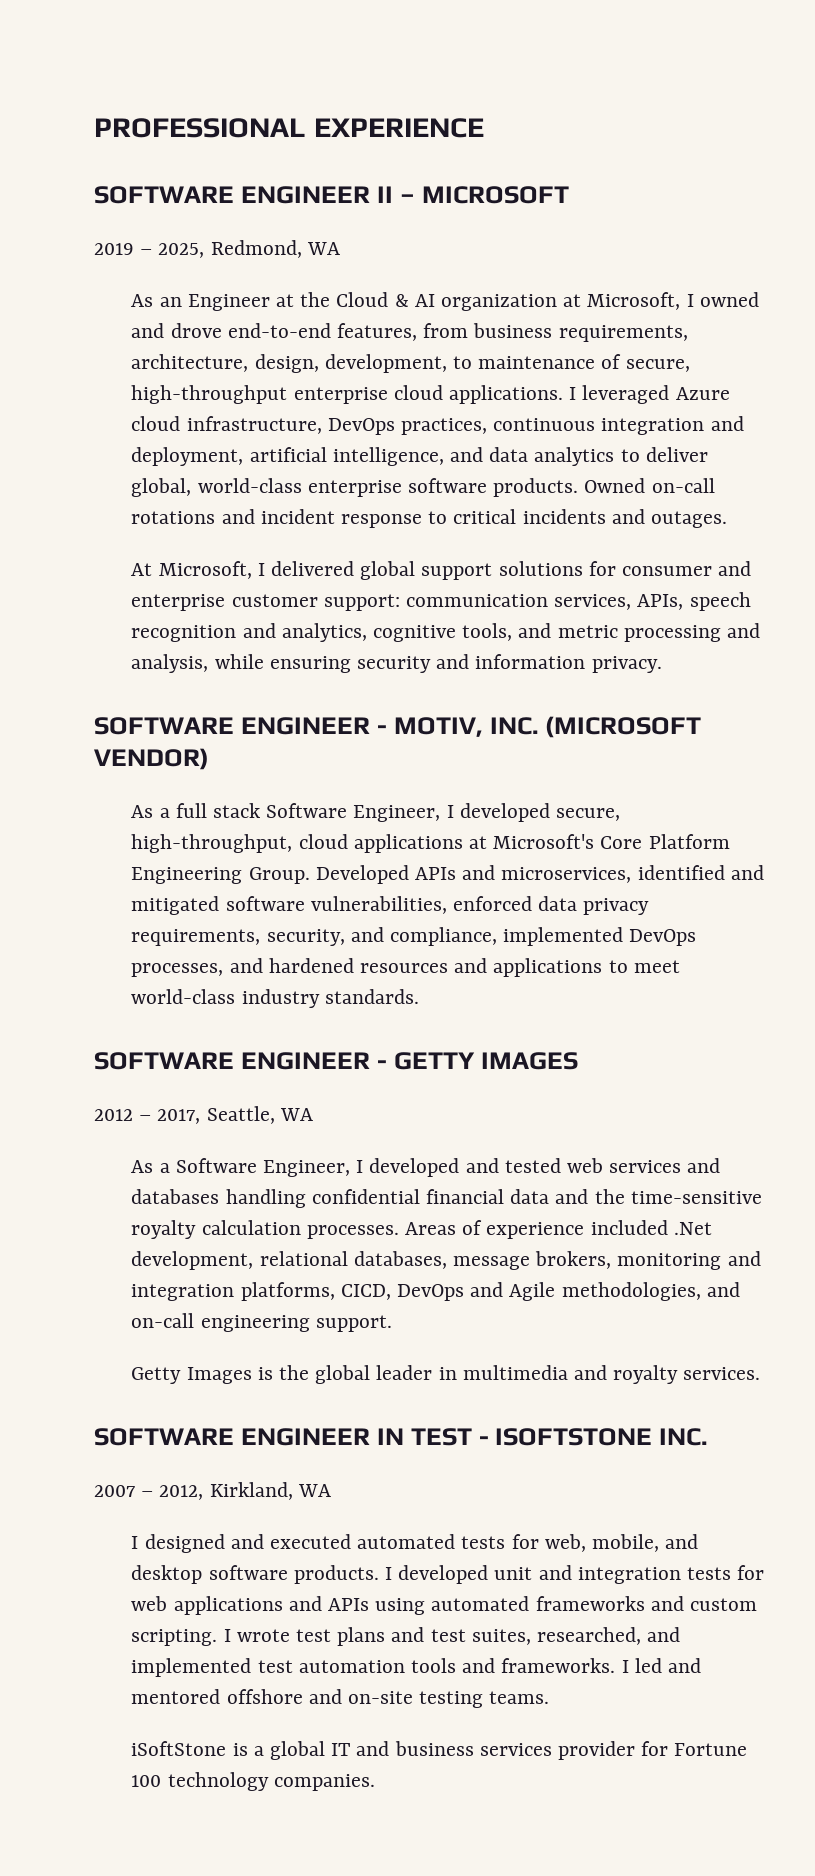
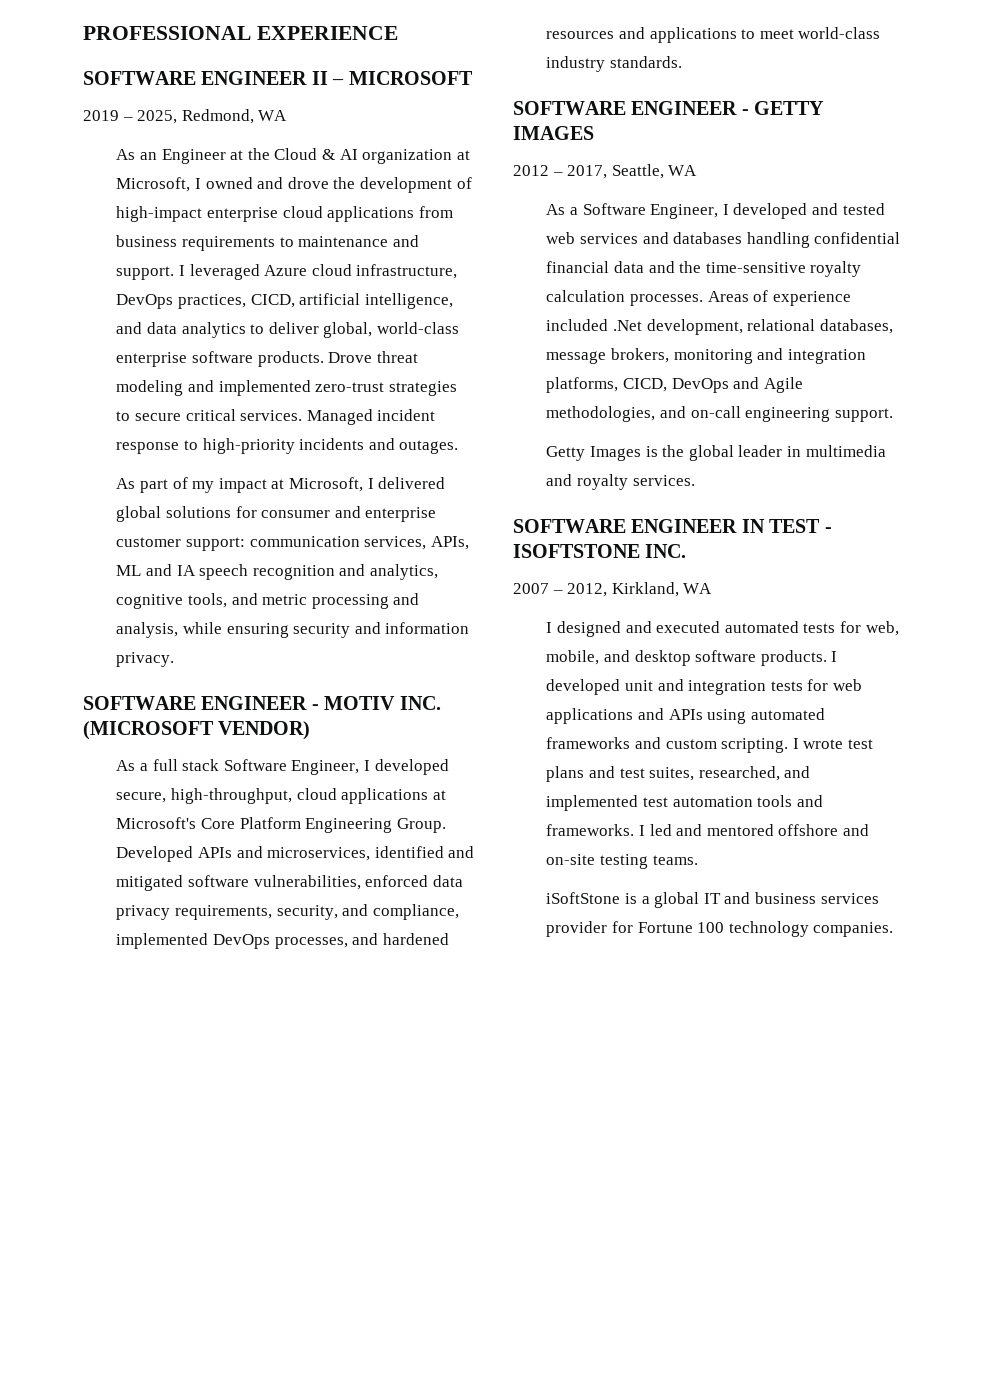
[227,323,688,342] [131,354,690,373] [131,385,563,404] end-to-end features, from business requirements, architecture, design, development, to maintenance of secure, high-throughput enterprise cloud applications. -> [333,177,472,193] [116,206,453,222] [116,235,419,251] [116,266,175,280] the development of high-impact enterprise cloud applications from business requirements to maintenance and support.
[493,416,744,435] [131,447,244,466] continuous integration and deployment, -> [250,294,295,308] CICD,
[584,478,715,493] [131,509,255,524] Owned on-call rotations and -> [328,351,418,363] [116,380,457,396] [116,409,373,425] Drove threat modeling and implemented zero-trust strategies to secure critical services. Managed
[453,509,517,524] critical -> [202,438,295,454] high-priority
[131,563,153,576] At -> [116,477,285,493] As part of my impact at
[421,563,493,580] support -> (162, 514) none
(684, 602) none -> [116,564,196,576] ML and IA
[393,717,483,737] MOTIV, -> [324,696,396,710] MOTIV

